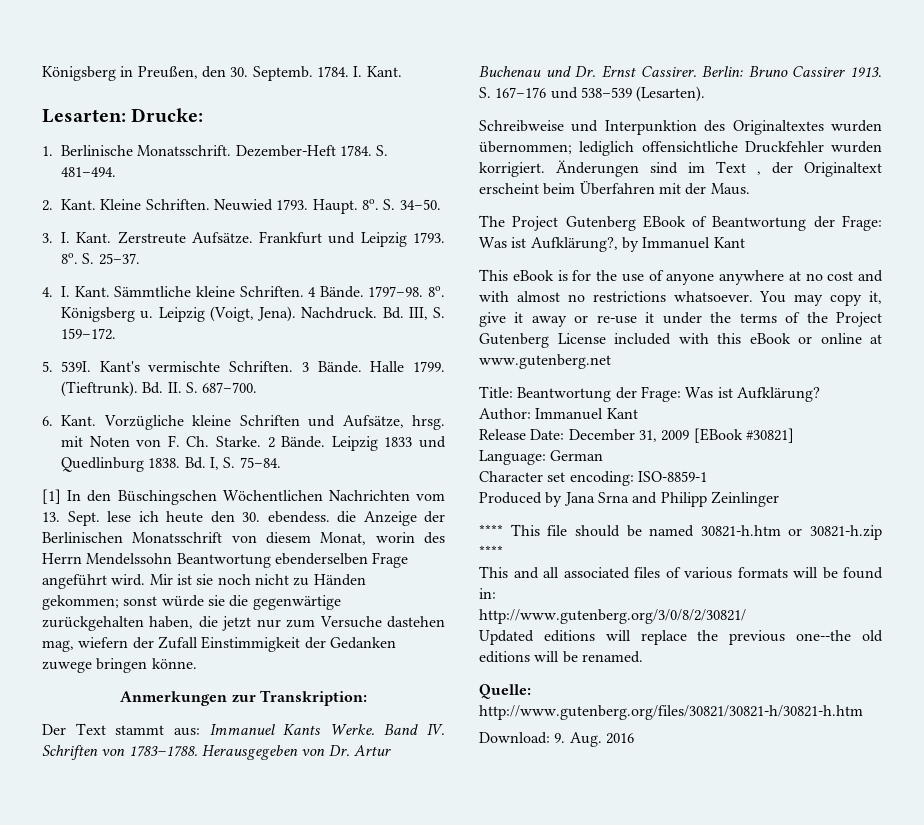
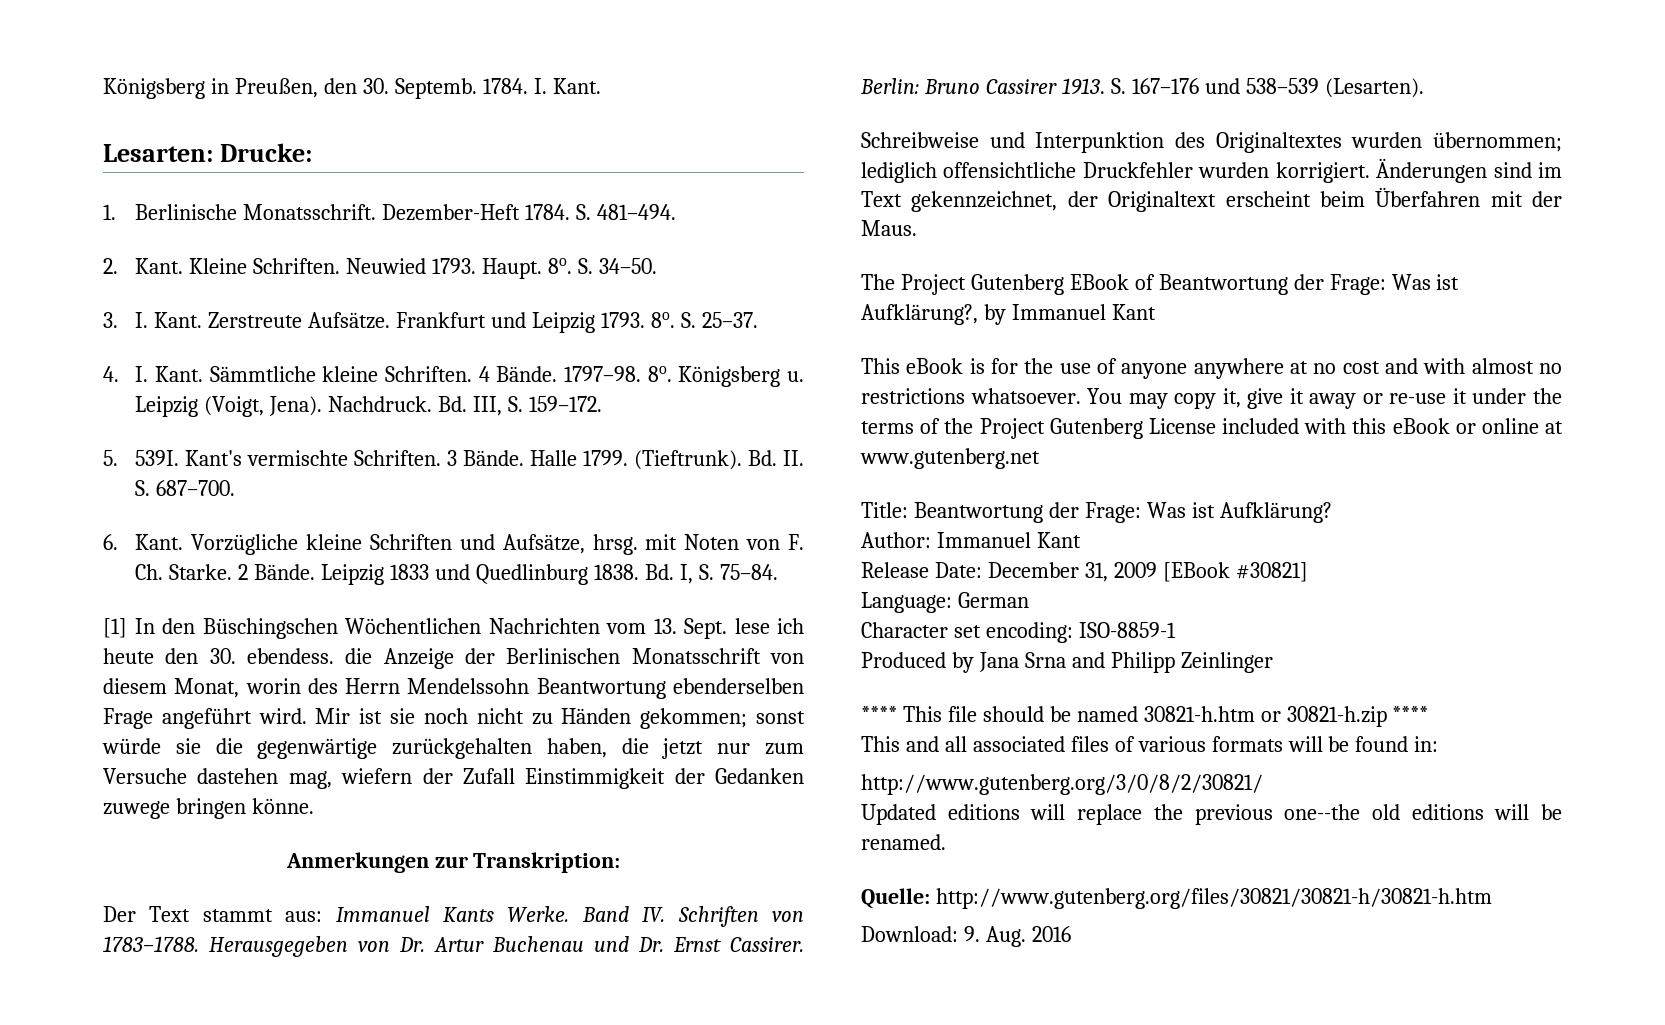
[757,171,761,175] , -> [911,191,1058,212] gekennzeichnet,

